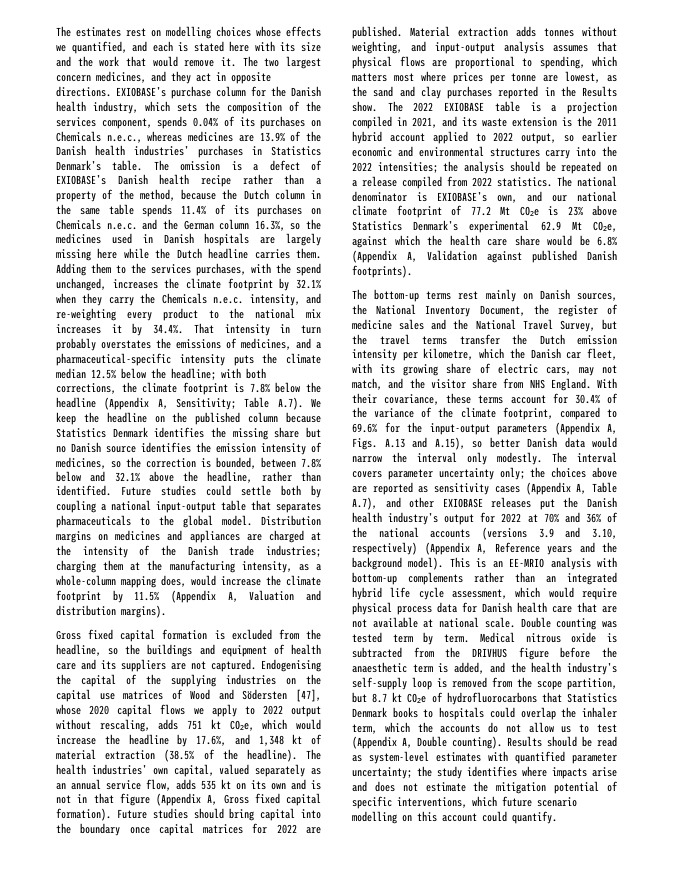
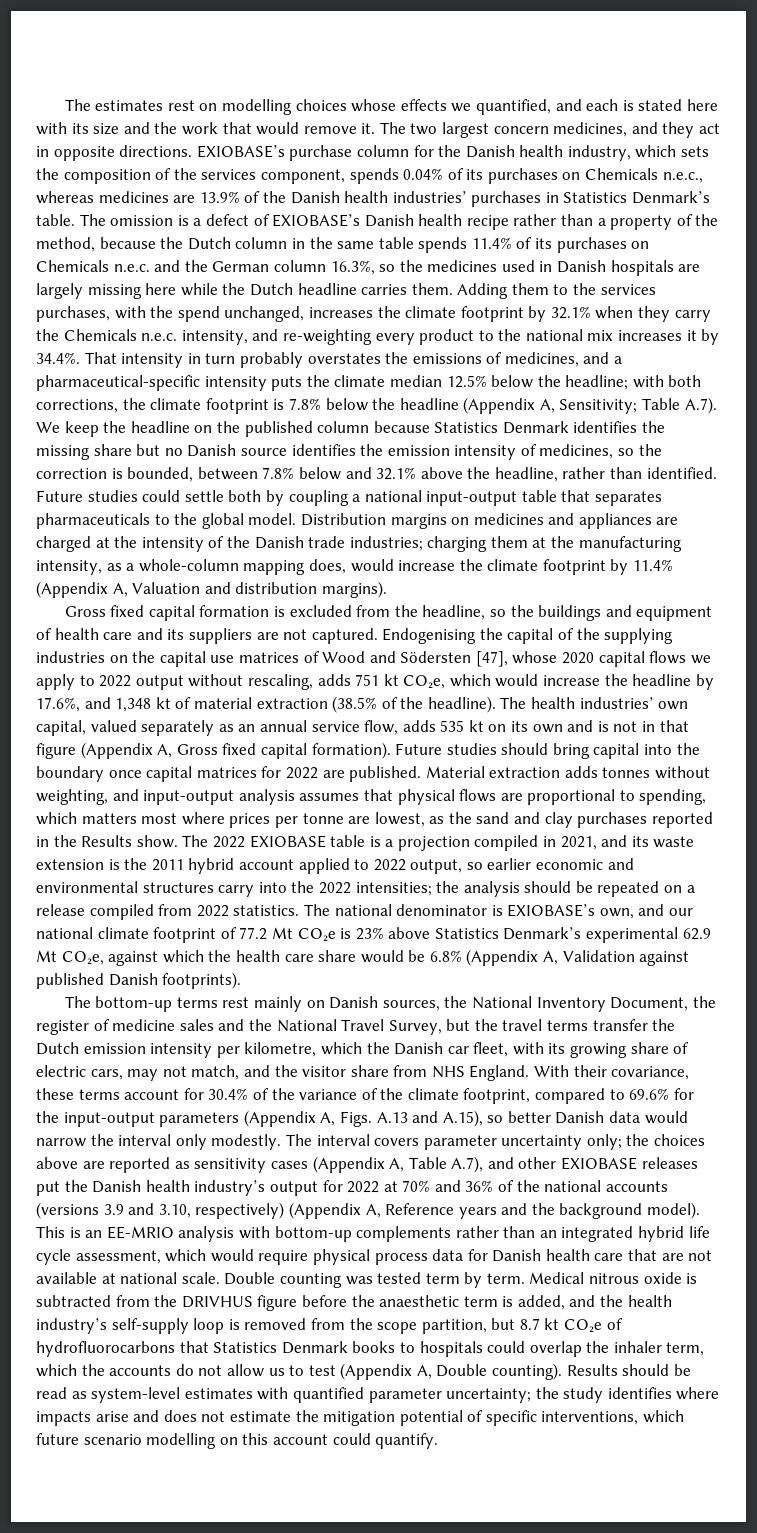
[134,591,160,601] 11.5% -> [633,559,674,571] 11.4%

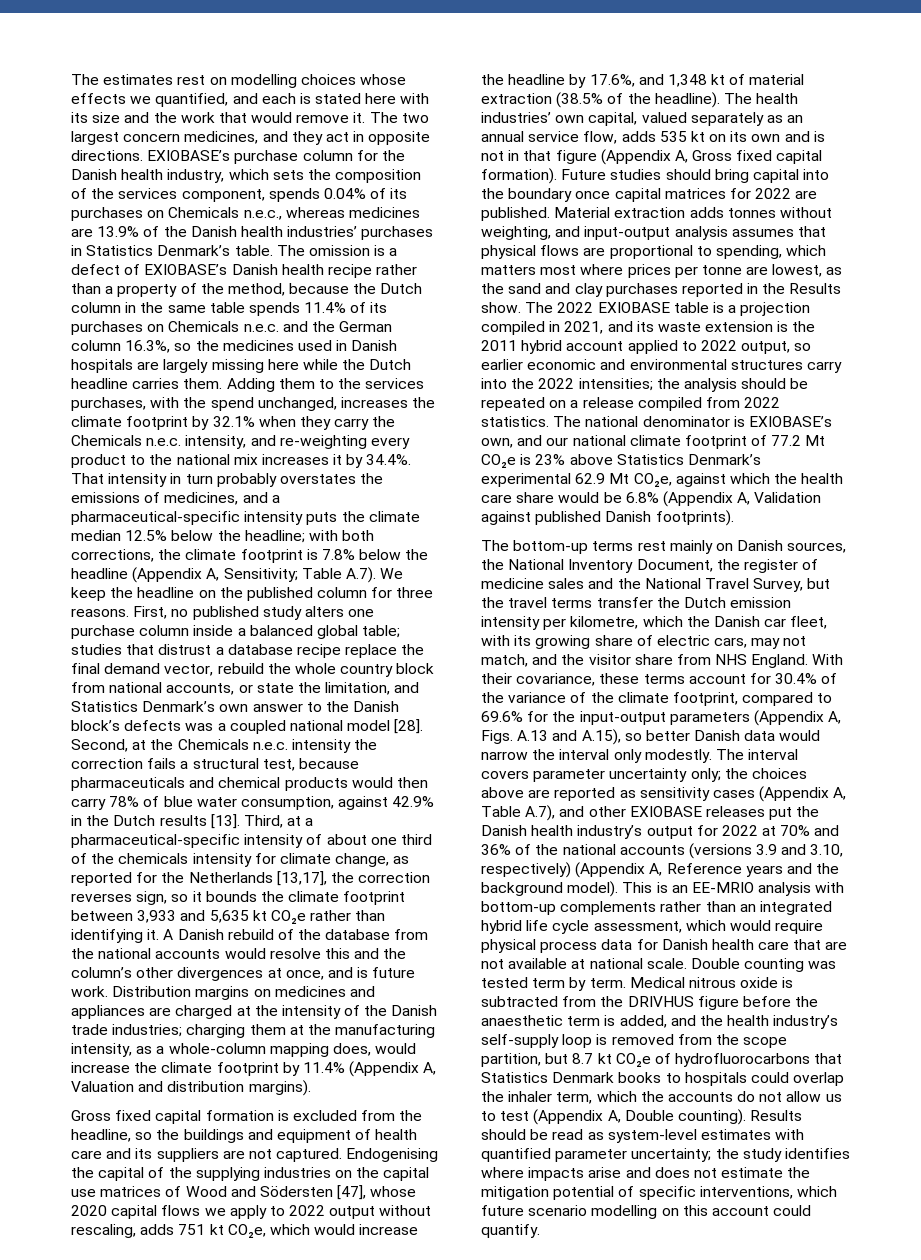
[373,421,666,434] [36,444,662,460] [36,467,717,482] [36,490,663,506] [36,513,297,529] because Statistics Denmark identifies the missing share but no Danish source identifies the emission intensity of medicines, so the correction is bounded, between 7.8% below and 32.1% above the headline, rather than identified. Future studies could settle both by coupling a national input-output table that separates pharmaceuticals to the global model. -> [371,587,434,598] [71,606,375,620] [71,625,401,639] [71,644,425,658] [71,663,435,677] [71,682,420,695] [71,701,400,712] [71,719,424,734] [71,739,378,753] [71,758,359,771] [71,777,428,791] [71,796,435,810] [71,814,314,829] [71,834,432,848] [71,853,410,867] [71,871,431,886] [71,891,406,905] [71,910,386,924] [71,929,429,943] [71,948,407,959] [71,967,416,981] [71,986,108,997] for three reasons. First, no published study alters one purchase column inside a balanced global table; studies that distrust a database recipe replace the final demand vector, rebuild the whole country block from national accounts, or state the limitation, and Statistics Denmark’s own answer to the Danish block’s defects was a coupled national model [28]. Second, at the Chemicals n.e.c. intensity the correction fails a structural test, because pharmaceuticals and chemical products would then carry 78% of blue water consumption, against 42.9% in the Dutch results [13]. Third, at a pharmaceutical-specific intensity of about one third of the chemicals intensity for climate change, as reported for the Netherlands [13,17], the correction reverses sign, so it bounds the climate footprint between 3,933 and 5,635 kt CO₂e rather than identifying it. A Danish rebuild of the database from the national accounts would resolve this and the column’s other divergences at once, and is future work.

